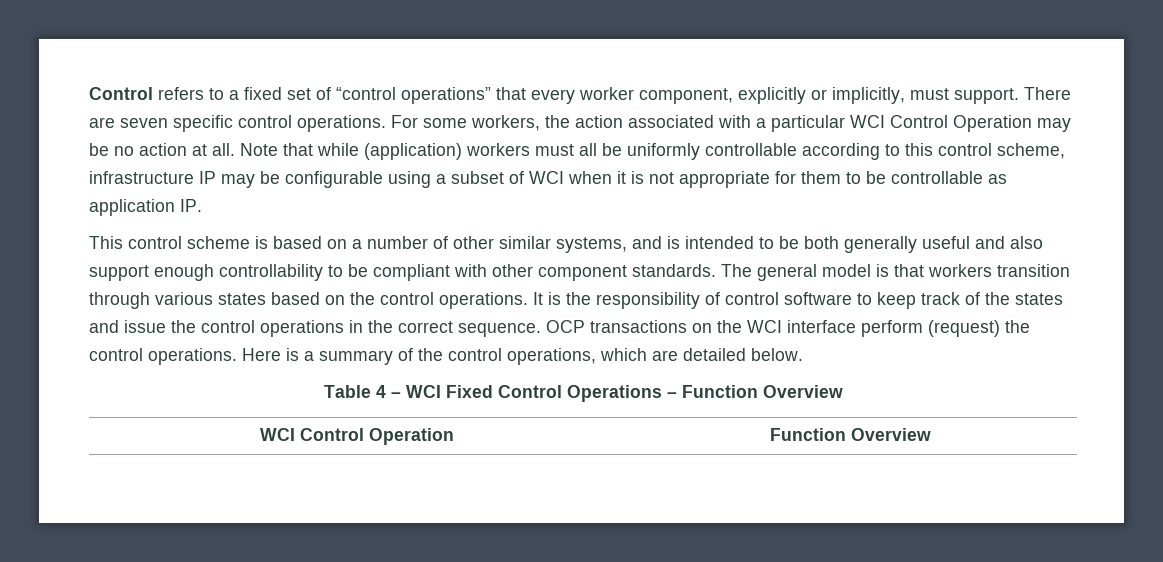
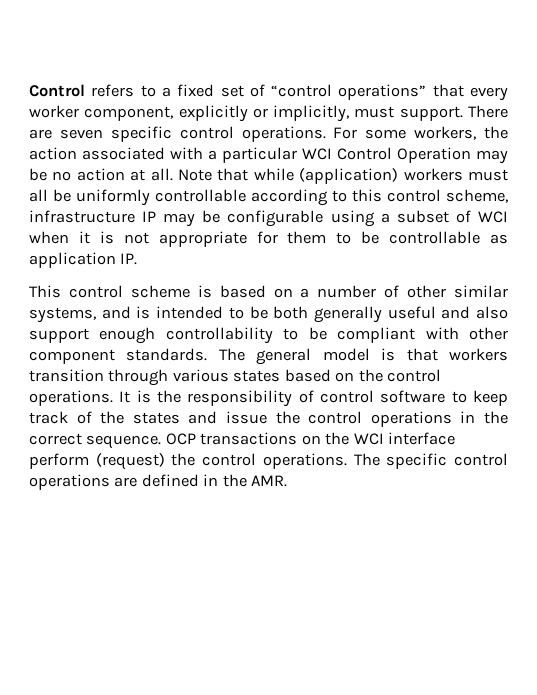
[242,348,803,365] [323,385,843,402] [259,428,454,445] [769,428,931,441] Here is a summary of the control operations, which are detailed below. // Table 4 – WCI Fixed Control Operations – Function Overview // WCI Control Operation | Function Overview -> [353,453,509,469] [29,474,288,490] The specific control operations are defined in the AMR.

